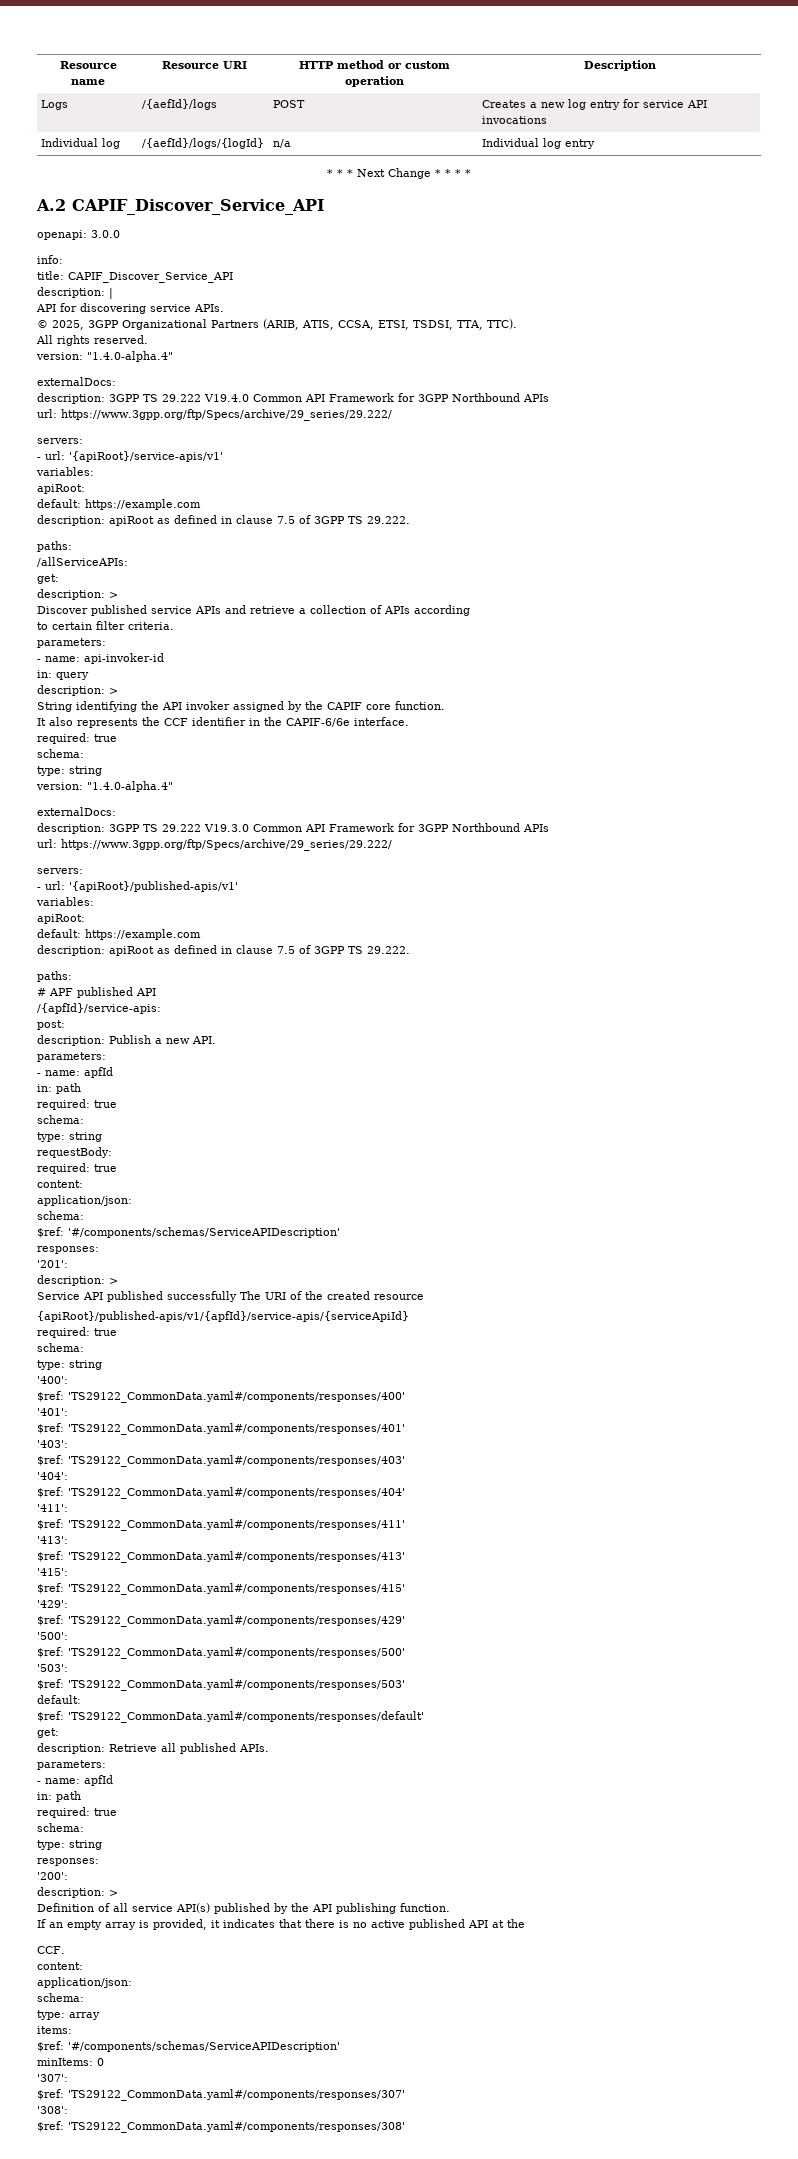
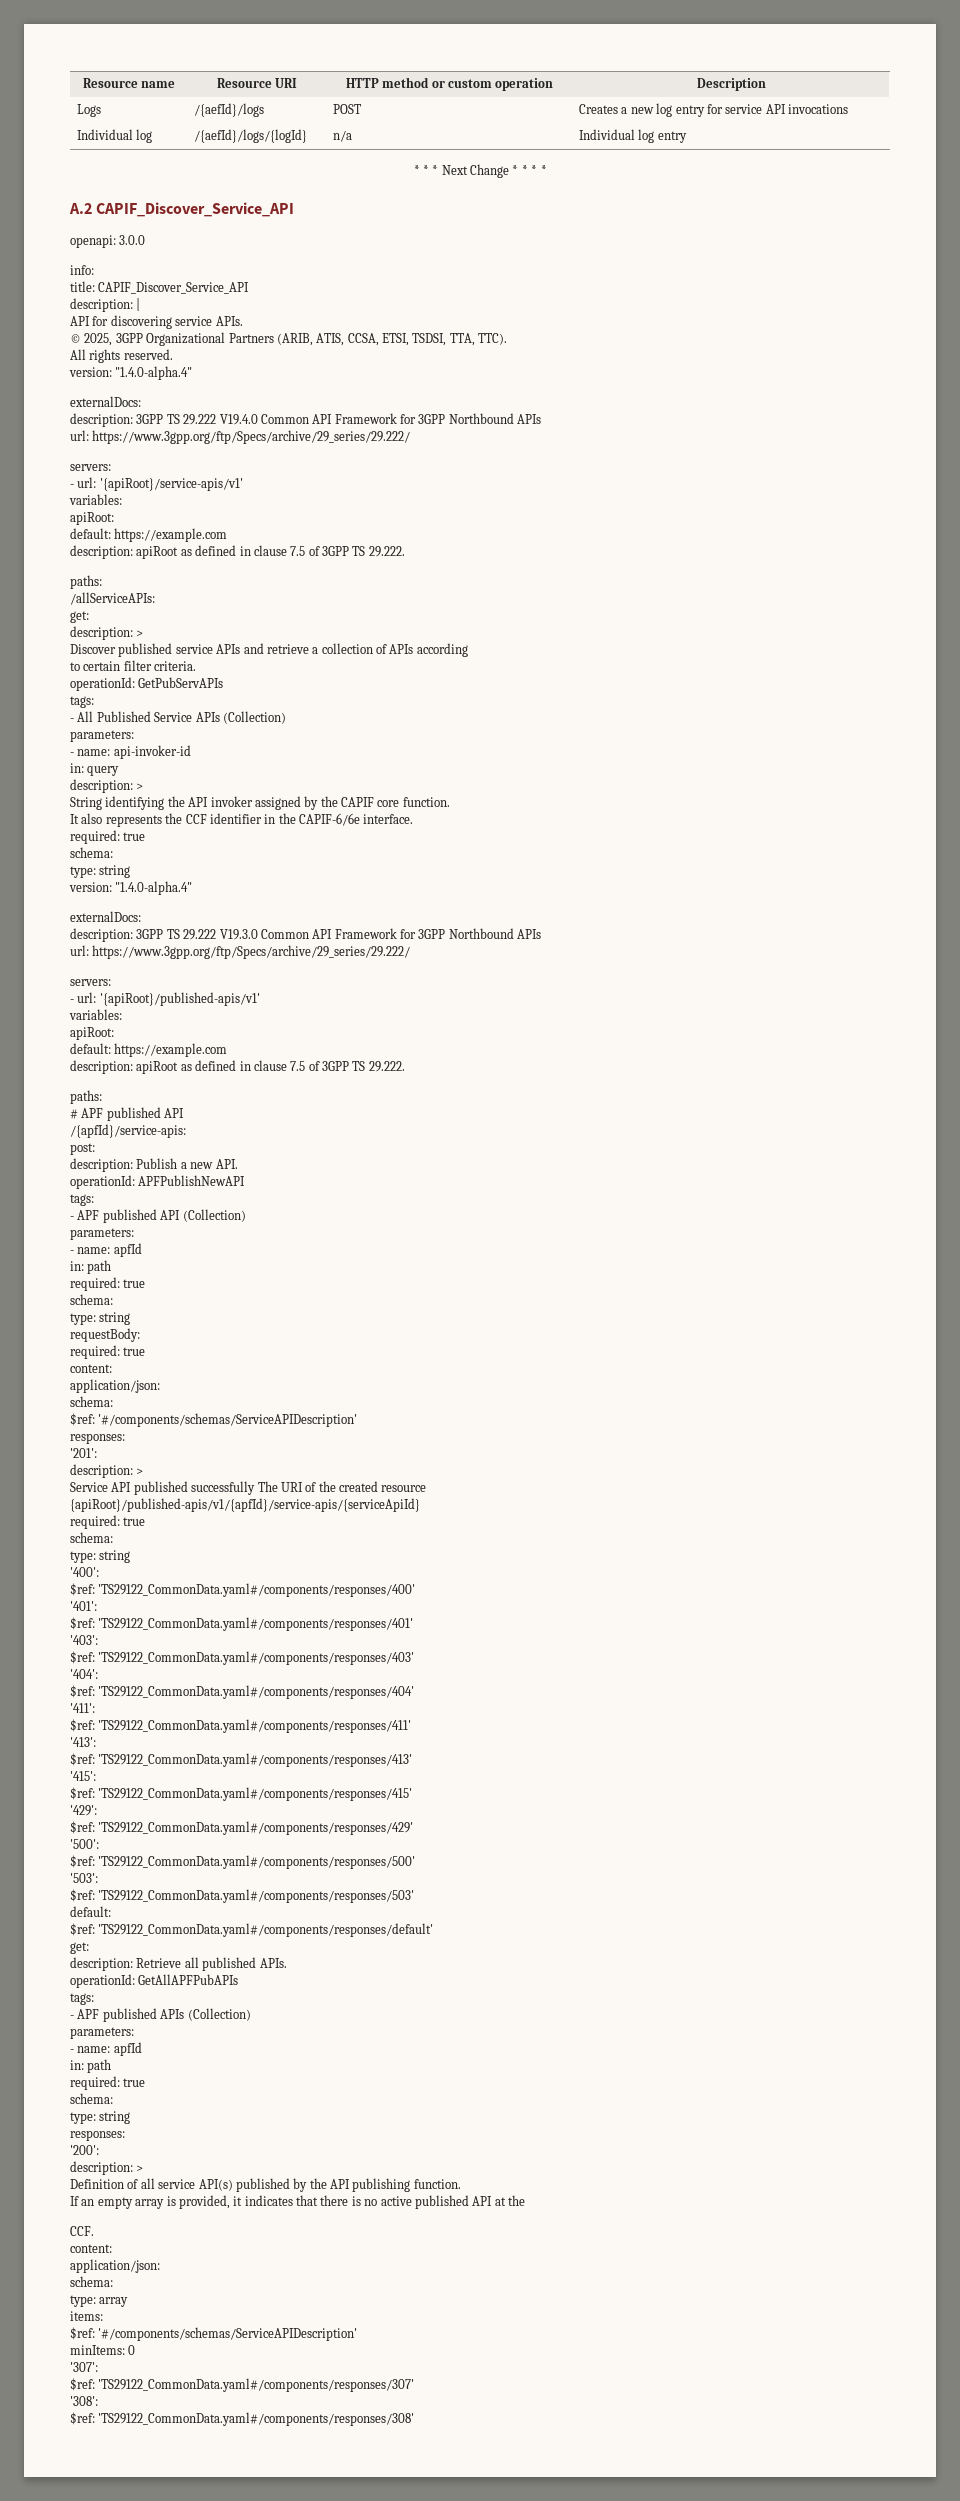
(174, 626) none -> [70,677,224,691] [70,696,94,708] [70,711,286,724] // operationId: GetPubServAPIs // tags: // - All Published Service APIs (Collection)
(216, 1040) none -> [70,1175,246,1189] [70,1194,94,1206] [70,1209,246,1223] // operationId: APFPublishNewAPI // tags: // - APF published API (Collection)
(269, 1748) none -> [70,1974,239,1988] [70,1993,94,2005] [70,2008,251,2022] // operationId: GetAllAPFPubAPIs // tags: // - APF published APIs (Collection)

